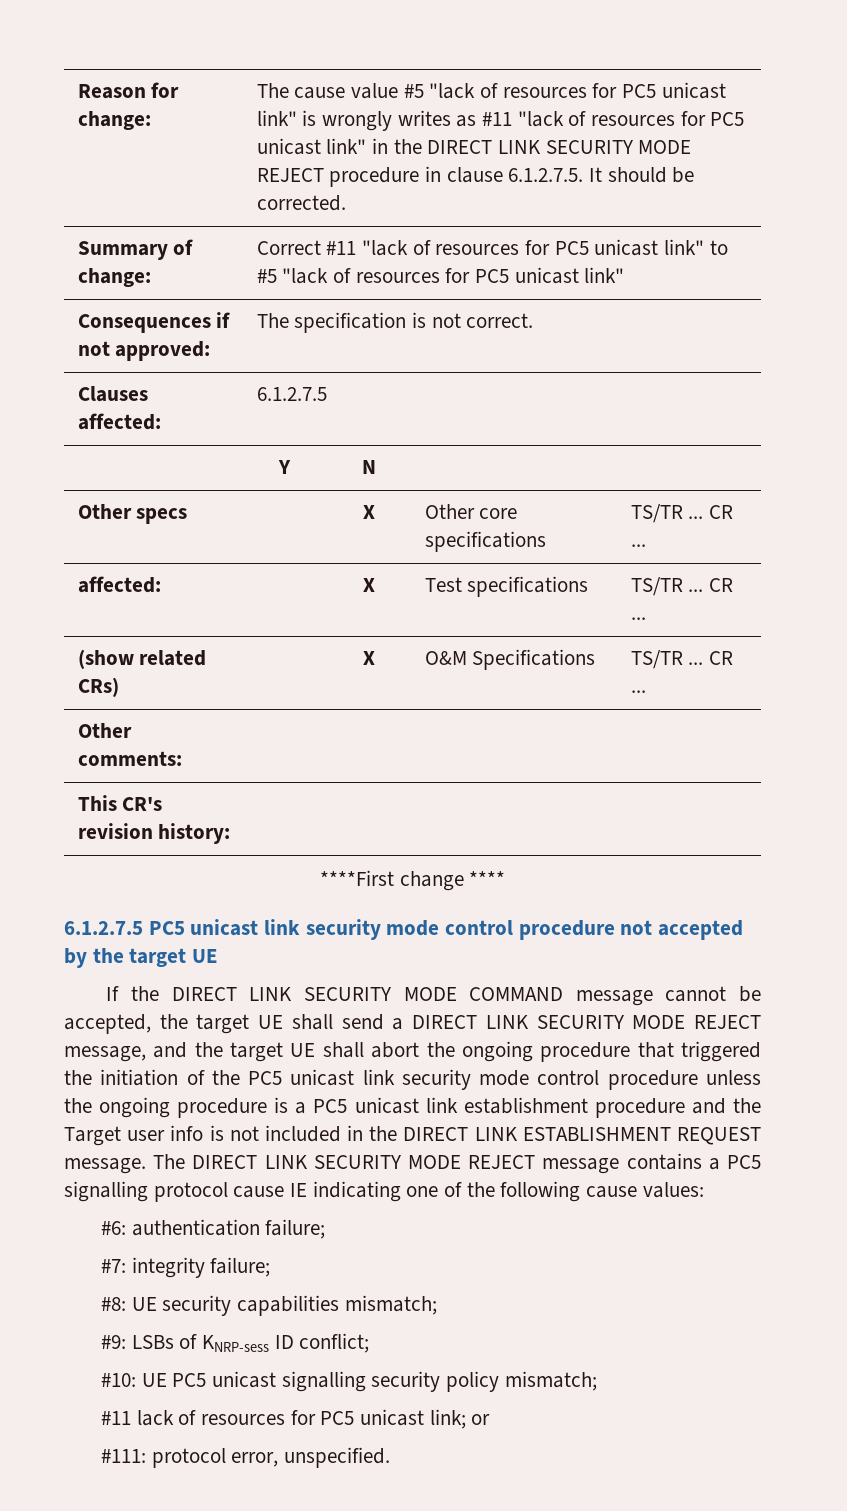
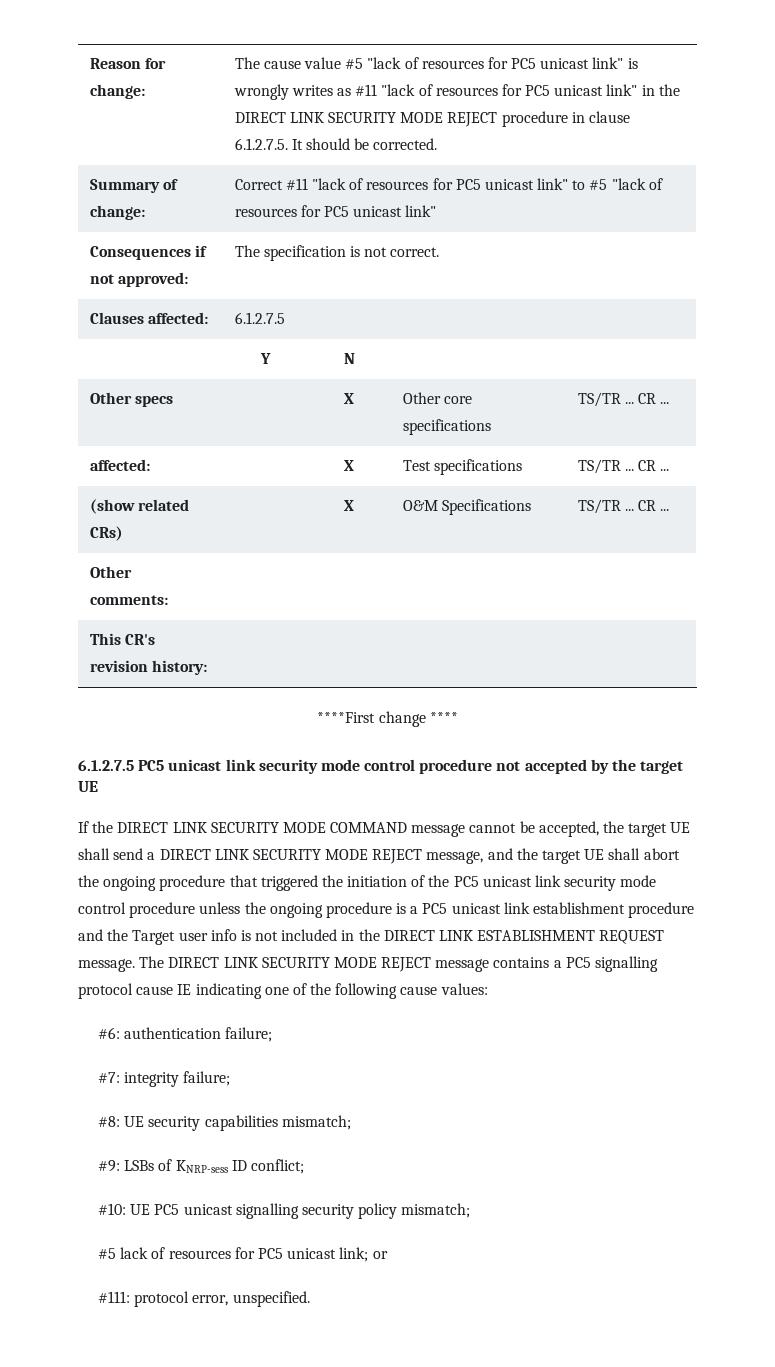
[100,1411,131,1425] #11 -> [98,1248,117,1259] #5

